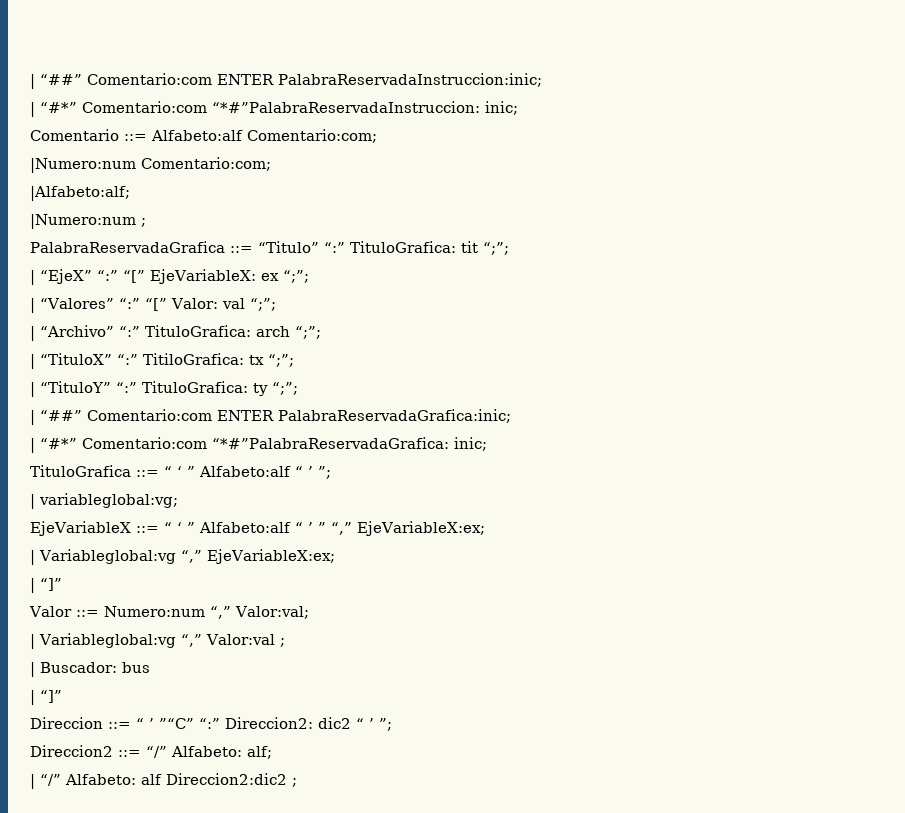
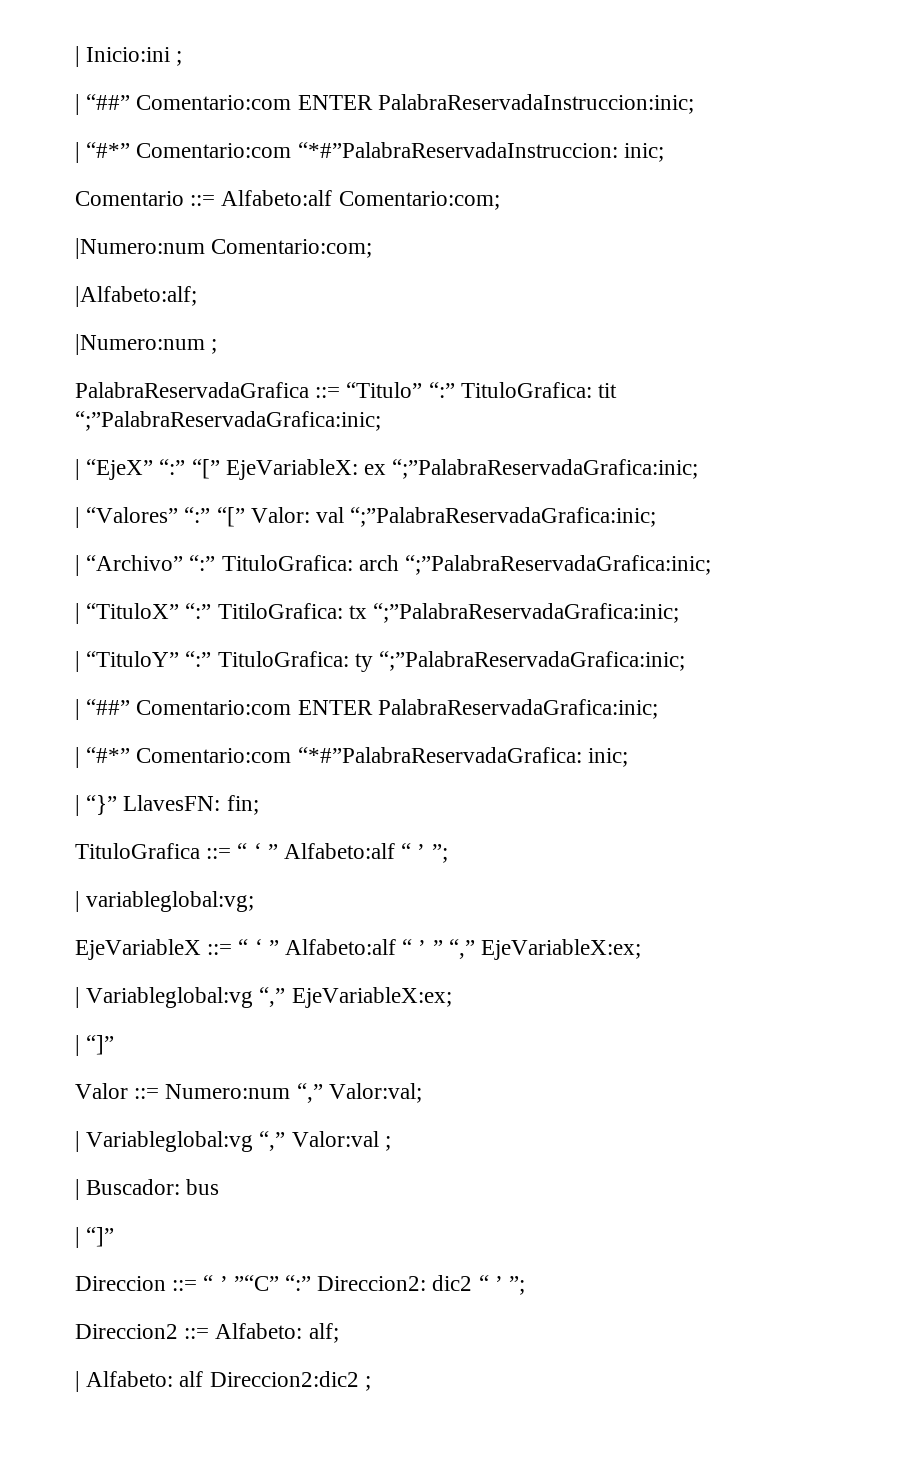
[30,74,35,89] | -> [75,46,183,67] [75,94,80,115] | Inicio:ini ; // |
[483,242,509,255] “;”; -> [75,411,381,431] “;”PalabraReservadaGrafica:inic;
[282,270,309,283] “;”; -> [392,459,699,479] “;”PalabraReservadaGrafica:inic;
[249,298,276,311] “;”; -> [350,507,657,527] “;”PalabraReservadaGrafica:inic;
[294,326,321,339] “;”; -> [405,555,712,575] “;”PalabraReservadaGrafica:inic;
[268,354,294,367] “;”; -> [373,603,680,623] “;”PalabraReservadaGrafica:inic;
[272,382,298,395] “;”; -> [379,651,686,671] “;”PalabraReservadaGrafica:inic;
(487, 444) none -> [75,795,259,816] // | “}” LlavesFN: fin;
[146,746,167,758] “/” -> (210, 1333) none
[40,774,61,786] “/” -> (80, 1381) none

